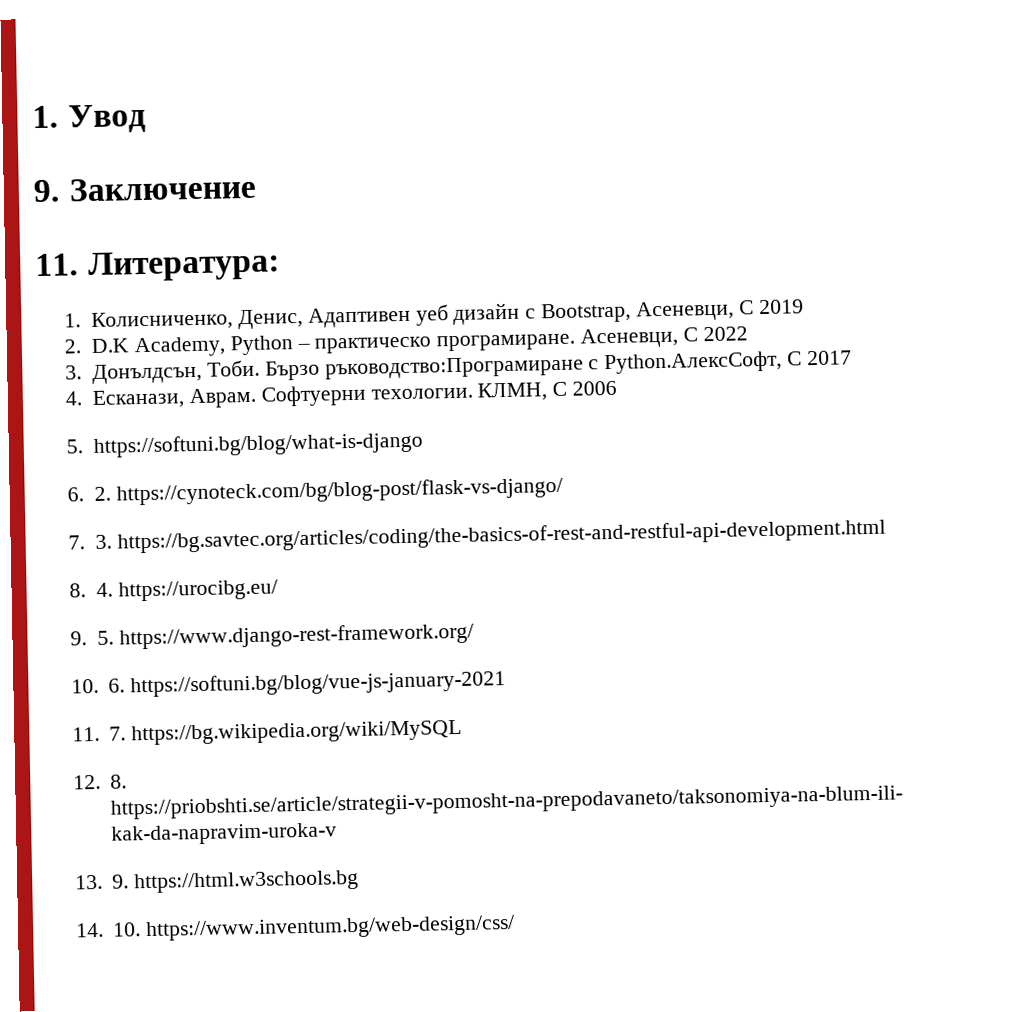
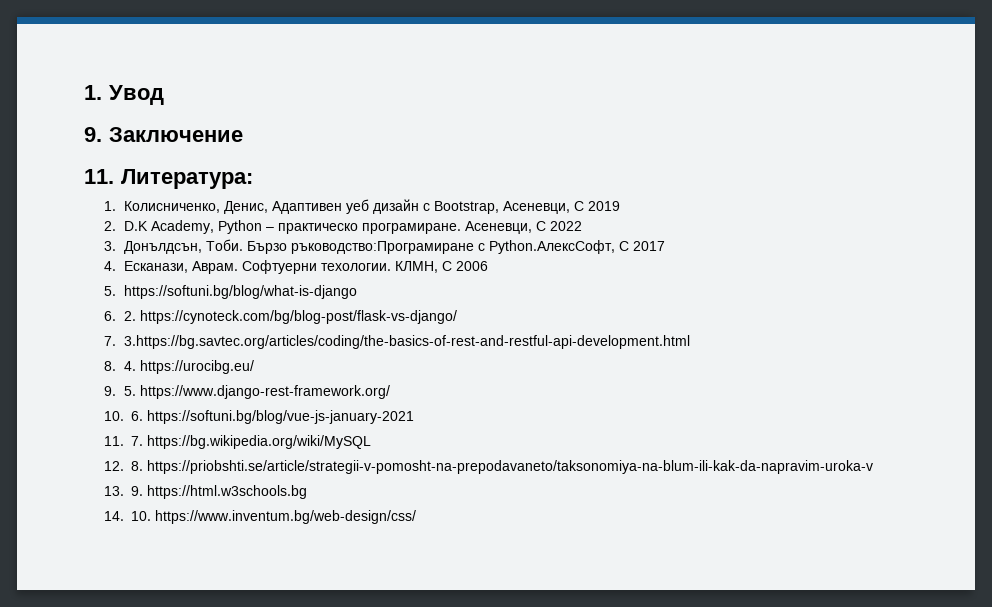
[95,518,887,554] 3. https://bg.savtec.org/articles/coding/the-basics-of-rest-and-restful-api-development.html -> [123,335,690,349] 3.https://bg.savtec.org/articles/coding/the-basics-of-rest-and-restful-api-development.html

